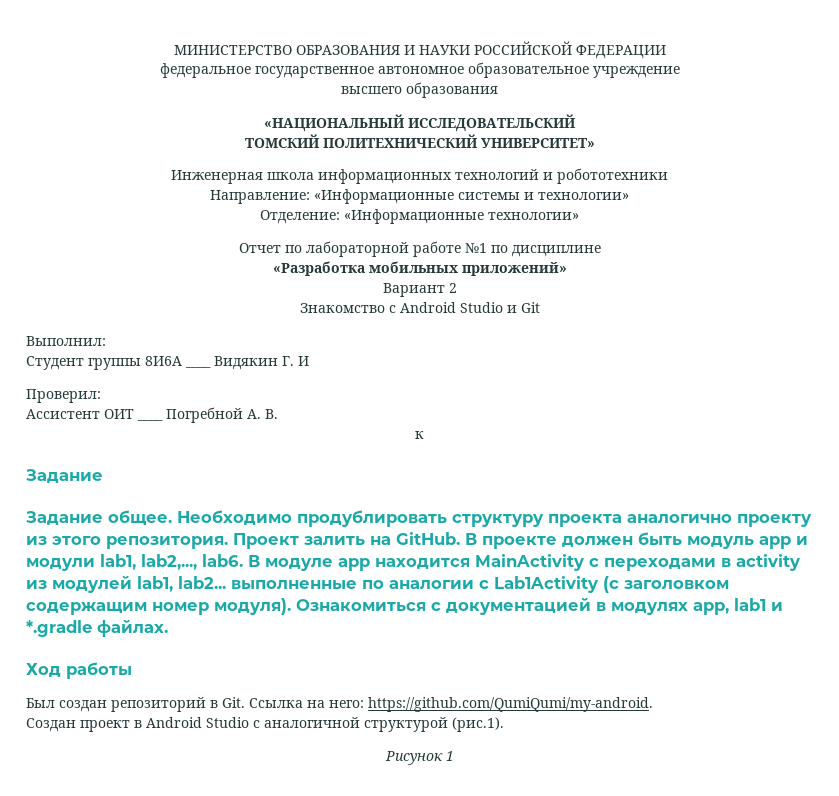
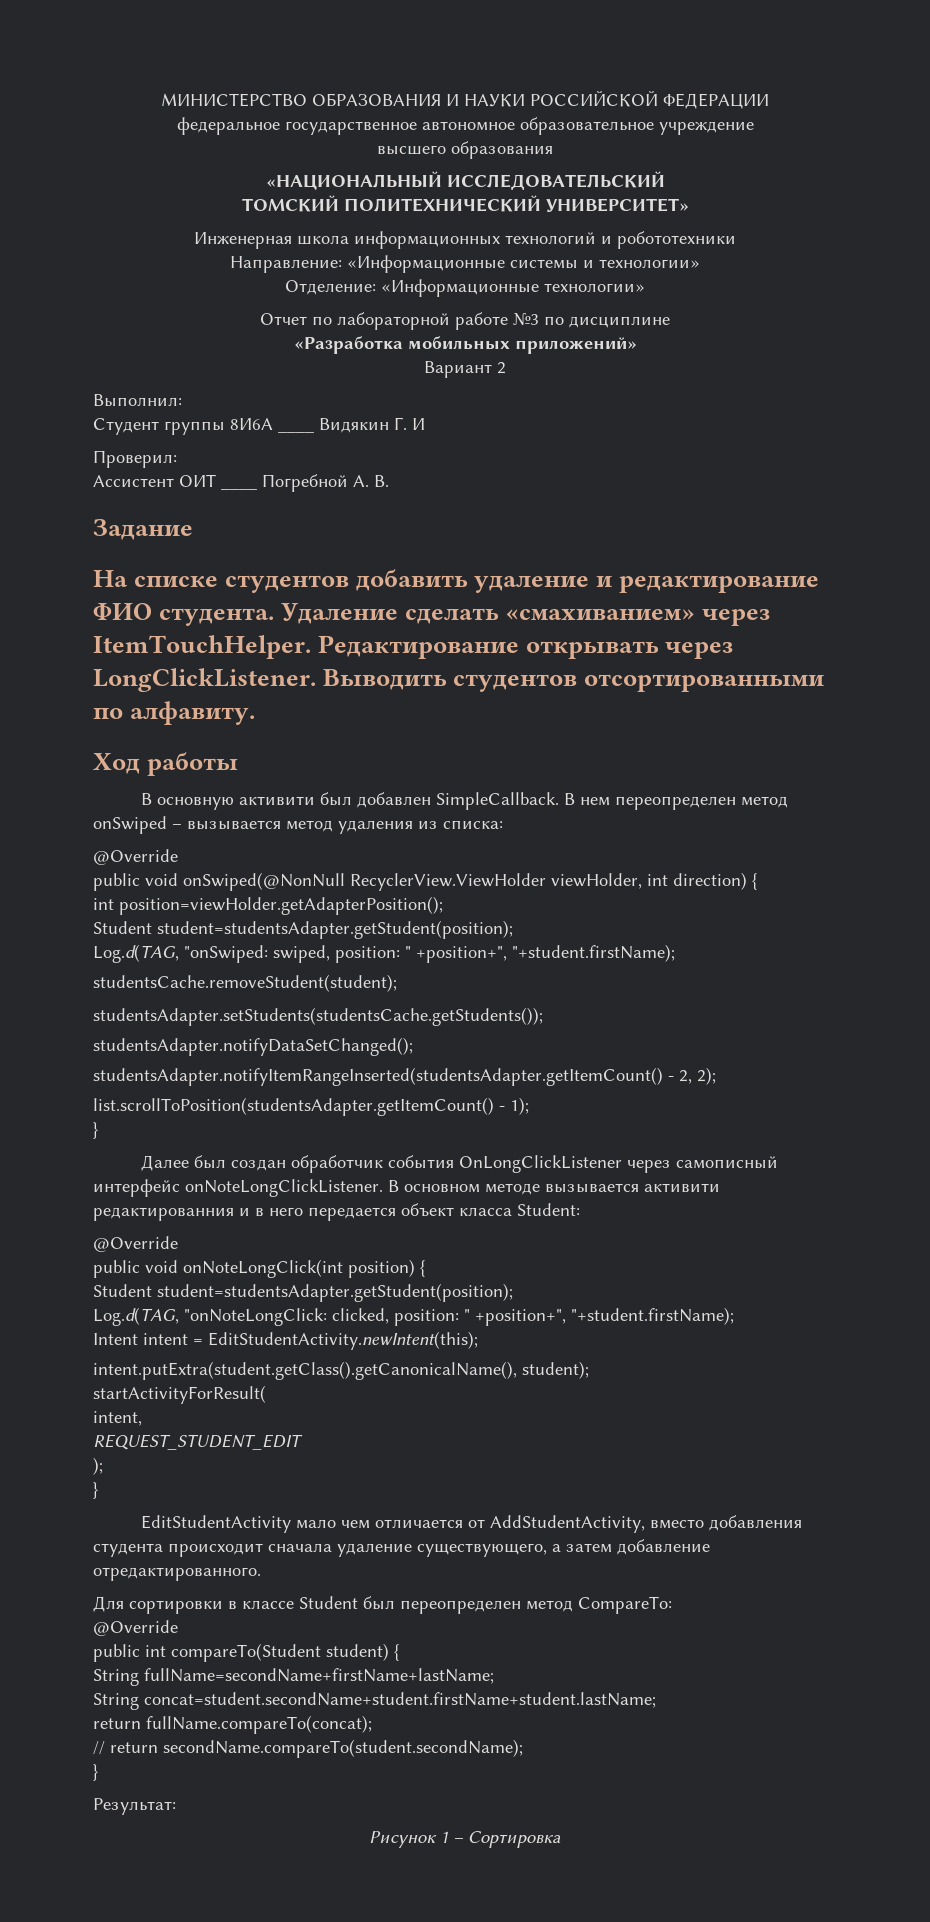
[464,243,487,253] №1 -> [513,313,539,326] №3
[299,302,540,313] // Знакомство с Android Studio и Git -> (506, 368) none
[415,431,424,439] // к -> (389, 481) none
[26,510,812,527] [26,532,808,549] [26,554,800,571] [26,576,729,593] [26,598,783,615] [26,620,168,637] [26,662,132,679] [26,697,653,712] [26,717,504,732] Задание общее. Необходимо продублировать структуру проекта аналогично проекту из этого репозитория. Проект залить на GitHub. В проекте должен быть модуль app и модули lab1, lab2,..., lab6. В модуле app находится MainActivity с переходами в activity из модулей lab1, lab2... выполненные по аналогии с Lab1Activity (с заголовком содержащим номер модуля). Ознакомиться с документацией в модулях app, lab1 и *.gradle файлах. // Ход работы // Был создан репозиторий в Git. Ссылка на него: https://github.com/QumiQumi/my-android. // Создан проект в Android Studio с аналогичной структурой (рис.1). -> [93,569,820,593] [93,603,771,626] [93,635,734,659] [93,668,825,692] [93,701,256,725] [93,752,239,776] [141,792,789,810] [93,816,503,834] [93,849,178,865] [93,872,757,891] [93,896,443,915] [93,920,513,939] [93,944,675,963] [93,974,397,992] [93,1007,543,1026] [93,1037,413,1056] [93,1067,716,1086] [93,1097,529,1116] [93,1122,98,1139] [141,1155,779,1173] [93,1179,720,1197] [93,1203,580,1221] [93,1236,178,1252] [93,1259,425,1278] [93,1283,513,1302] [93,1307,734,1326] [93,1331,478,1350] [93,1361,589,1380] [93,1385,266,1404] [93,1411,142,1426] [93,1434,303,1450] [93,1457,103,1475] [93,1482,98,1499] [141,1515,803,1533] [93,1539,710,1557] [93,1567,261,1581] [93,1596,672,1614] [93,1620,178,1636] [93,1643,399,1662] [93,1668,494,1686] [93,1692,656,1710] [93,1715,372,1734] [93,1739,523,1758] [93,1764,98,1781] [93,1798,176,1815] На списке студентов добавить удаление и редактирование ФИО студента. Удаление сделать «смахиванием» через ItemTouchHelper. Редактирование открывать через LongClickListener. Выводить студентов отсортированными по алфавиту. // Ход работы // В основную активити был добавлен SimpleCallback. В нем переопределен метод onSwiped – вызывается метод удаления из списка: // @Override // public void onSwiped(@NonNull RecyclerView.ViewHolder viewHolder, int direction) { // int position=viewHolder.getAdapterPosition(); // Student student=studentsAdapter.getStudent(position); // Log.d(TAG, "onSwiped: swiped, position: " +position+", "+student.firstName); // studentsCache.removeStudent(student); // studentsAdapter.setStudents(studentsCache.getStudents()); // studentsAdapter.notifyDataSetChanged(); // studentsAdapter.notifyItemRangeInserted(studentsAdapter.getItemCount() - 2, 2); // list.scrollToPosition(studentsAdapter.getItemCount() - 1); // } // Далее был создан обработчик события OnLongClickListener через самописный интерфейс onNoteLongClickListener. В основном методе вызывается активити редактированния и в него передается объект класса Student: // @Override // public void onNoteLongClick(int position) { // Student student=studentsAdapter.getStudent(position); // Log.d(TAG, "onNoteLongClick: clicked, position: " +position+", "+student.firstName); // Intent intent = EditStudentActivity.newIntent(this); // intent.putExtra(student.getClass().getCanonicalName(), student); // startActivityForResult( // intent, // REQUEST_STUDENT_EDIT // ); // } // EditStudentActivity мало чем отличается от AddStudentActivity, вместо добавления студента происходит сначала удаление существующего, а затем добавление отредактированного. // Для сортировки в классе Student был переопределен метод CompareTo: // @Override // public int compareTo(Student student) { // String fullName=secondName+firstName+lastName; // String concat=student.secondName+student.firstName+student.lastName; // return fullName.compareTo(concat); // // return secondName.compareTo(student.secondName); // } // Результат:
(454, 756) none -> [453,1831,561,1848] – Сортировка

